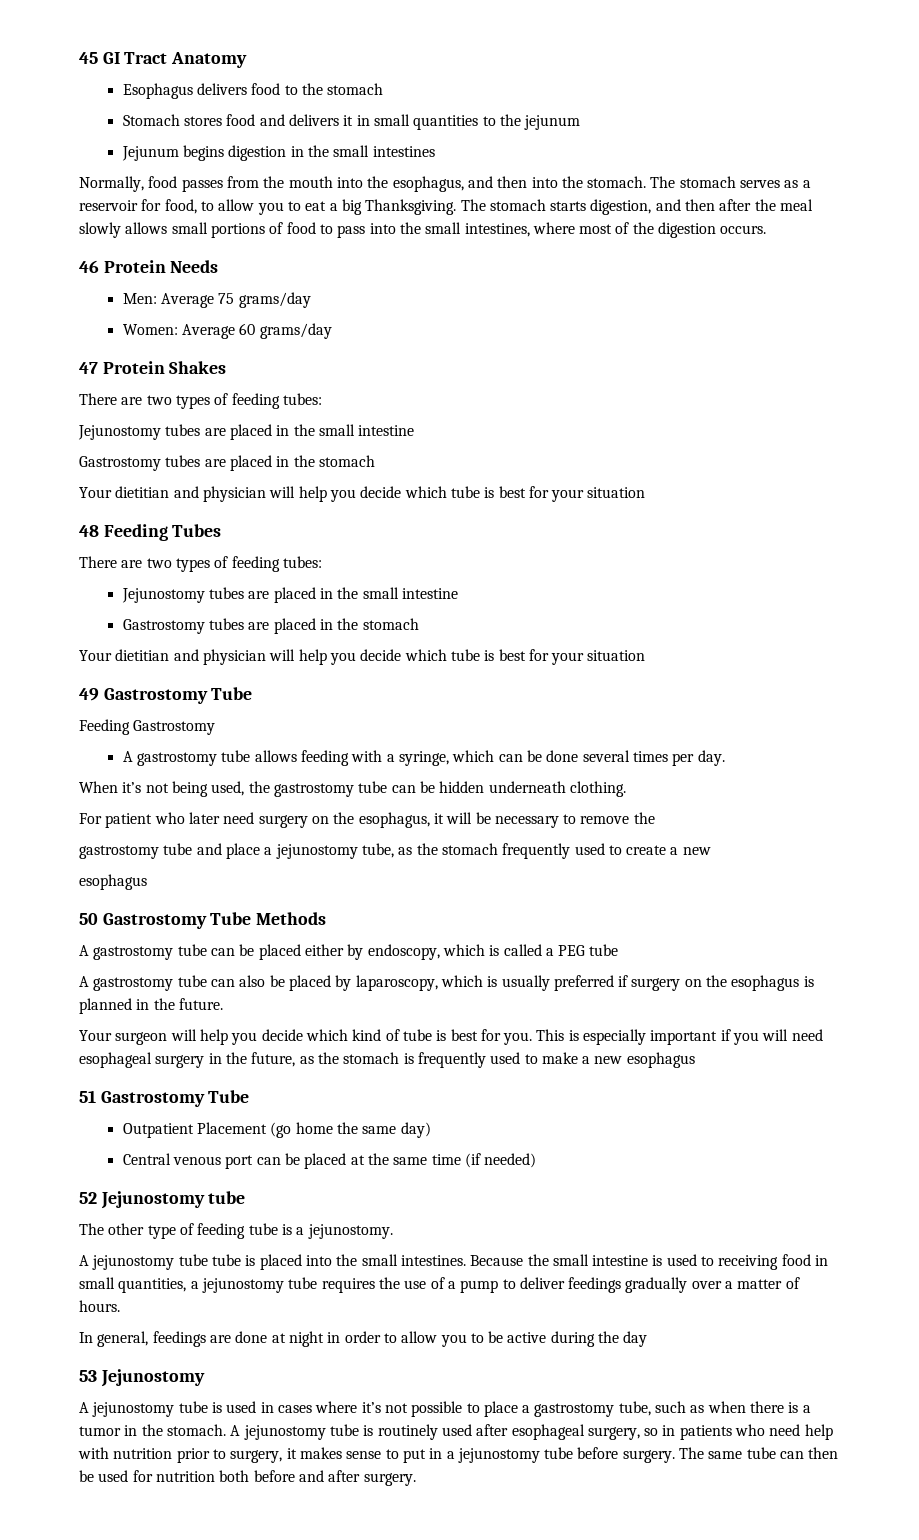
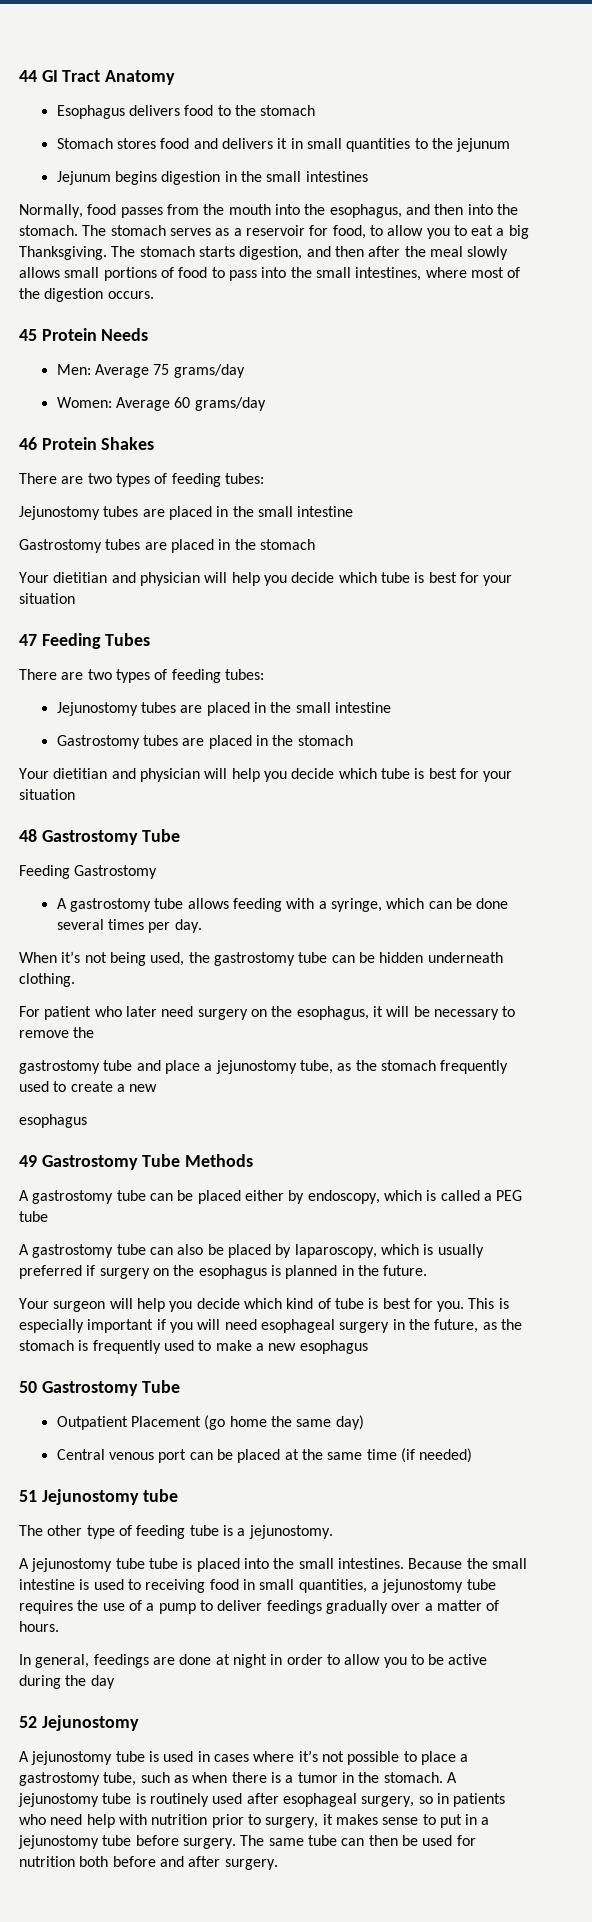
[79,52,98,64] 45 -> [19,70,37,82] 44
[79,260,99,273] 46 -> [19,329,37,341] 45
[79,362,98,374] 47 -> [19,437,37,450] 46
[79,525,99,537] 48 -> [19,634,37,646] 47
[79,688,99,701] 49 -> [19,829,37,842] 48
[79,913,98,925] 50 -> [19,1155,37,1167] 49
[79,1090,96,1103] 51 -> [19,1381,37,1393] 50
[79,1192,97,1204] 52 -> [19,1490,37,1502] 51
[79,1370,97,1382] 53 -> [19,1716,37,1728] 52

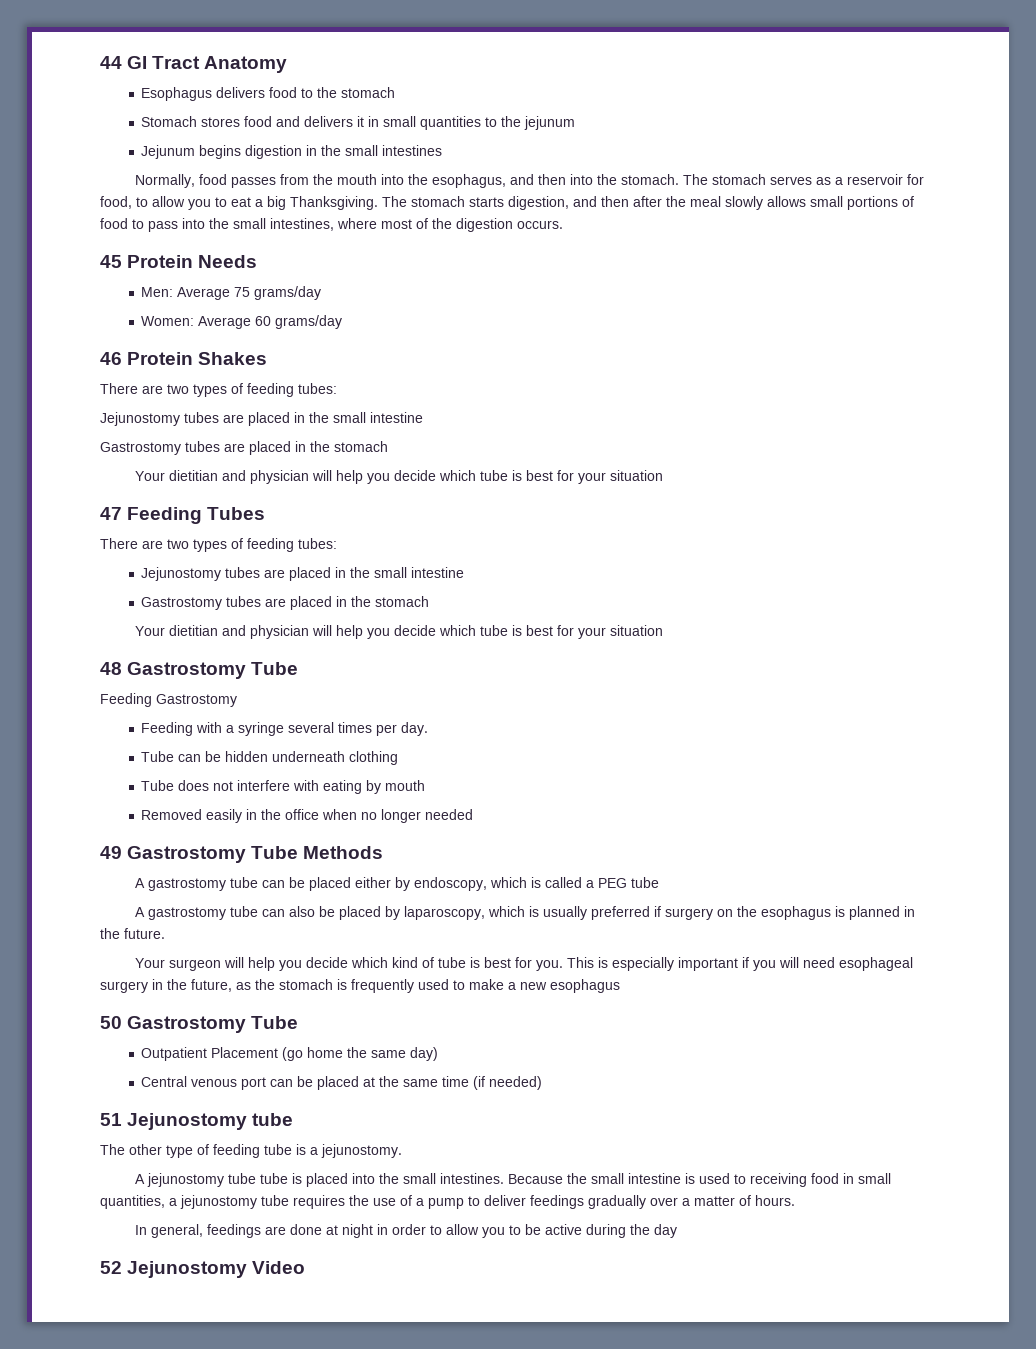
[56,898,509,912] [56,919,202,933] [19,951,503,966] [19,973,75,987] [19,1006,516,1020] [19,1027,95,1038] [19,1060,509,1074] [19,1081,158,1092] [19,1114,87,1128] A gastrostomy tube allows feeding with a syringe, which can be done several times per day. // When it’s not being used, the gastrostomy tube can be hidden underneath clothing. // For patient who later need surgery on the esophagus, it will be necessary to remove the // gastrostomy tube and place a jejunostomy tube, as the stomach frequently used to create a new // esophagus -> [141,722,429,736] [141,751,399,765] [141,780,426,794] [141,809,474,823] Feeding with a syringe several times per day. // Tube can be hidden underneath clothing // Tube does not interfere with eating by mouth // Removed easily in the office when no longer needed
[19,1750,469,1765] [19,1772,457,1786] [18,1793,506,1807] [19,1814,490,1828] [18,1835,476,1849] [19,1856,278,1870] // A jejunostomy tube is used in cases where it’s not possible to place a gastrostomy tube, such as when there is a tumor in the stomach. A jejunostomy tube is routinely used after esophageal surgery, so in patients who need help with nutrition prior to surgery, it makes sense to put in a jejunostomy tube before surgery. The same tube can then be used for nutrition both before and after surgery. -> [252,1261,306,1274] Video

